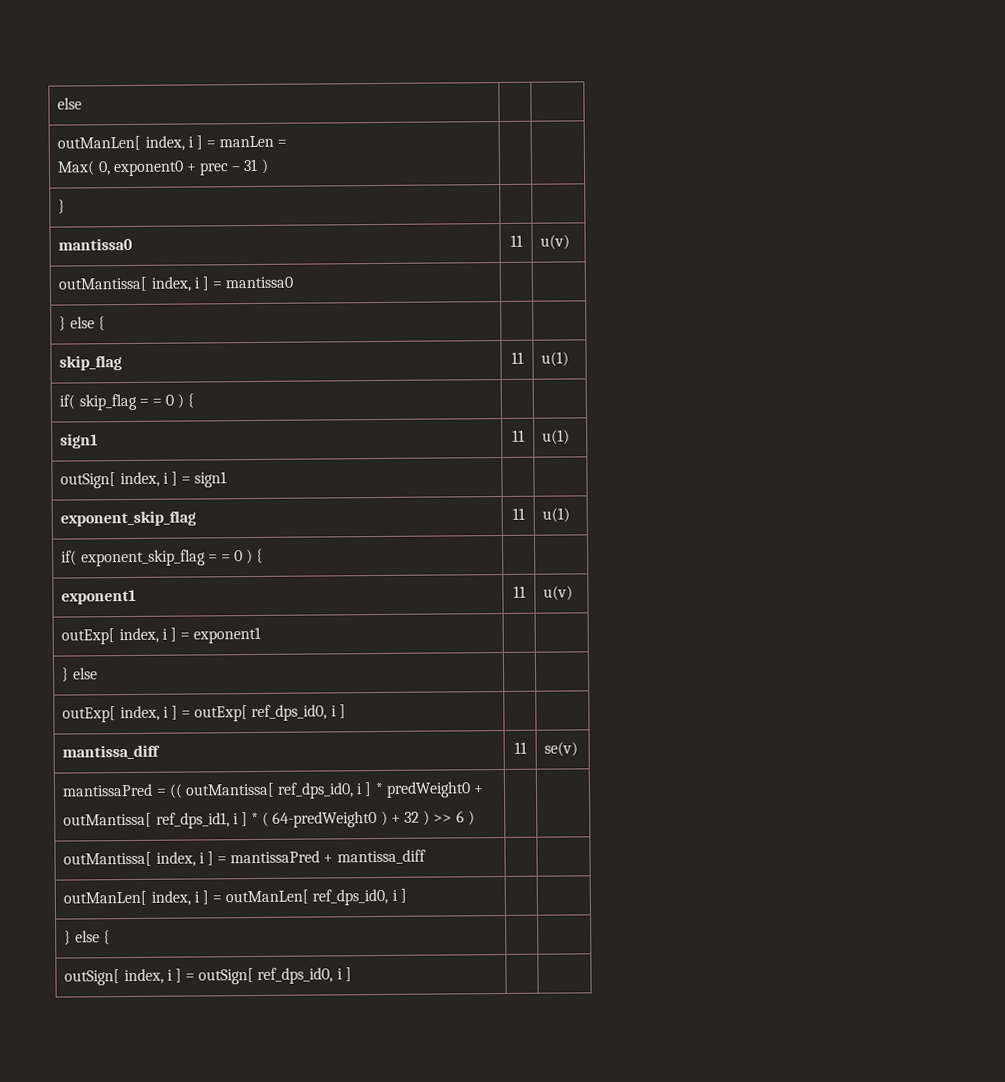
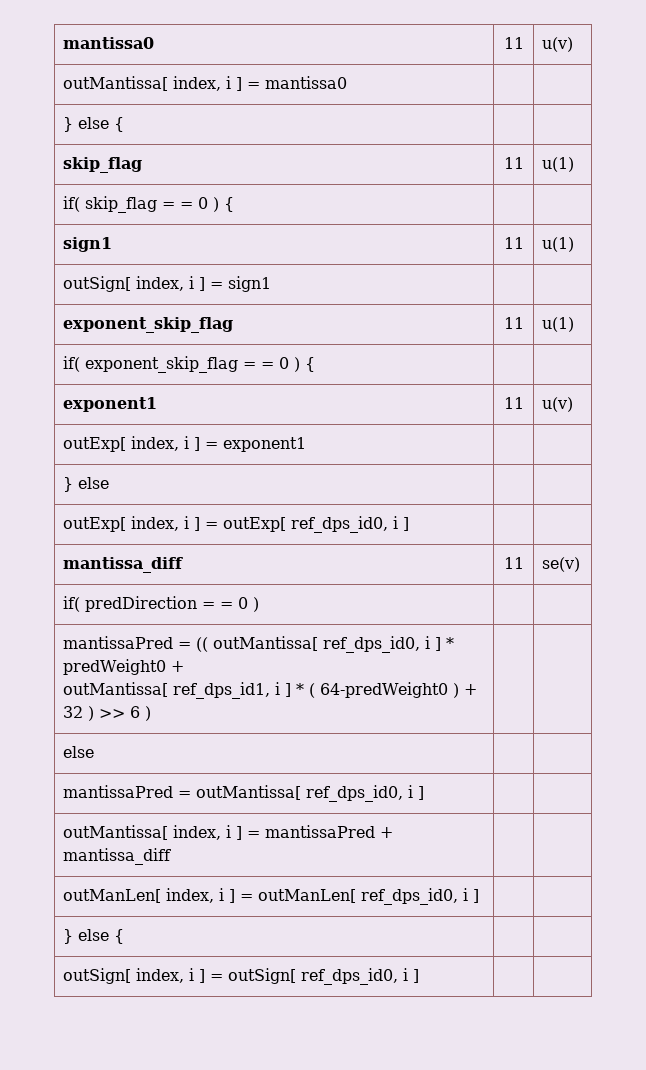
[57,97,83,110] [57,135,288,151] [57,158,269,177] [58,199,66,214] else | | // outManLen[ index, i ] = manLen = // Max( 0, exponent0 + prec – 31 ) | | // } | | // -> (63, 43) none
(579, 749) none -> [63,596,260,612] // if( predDirection = = 0 ) | |
(475, 818) none -> [63,746,95,758] [63,785,425,802] // else | | // mantissaPred = outMantissa[ ref_dps_id0, i ] | |

